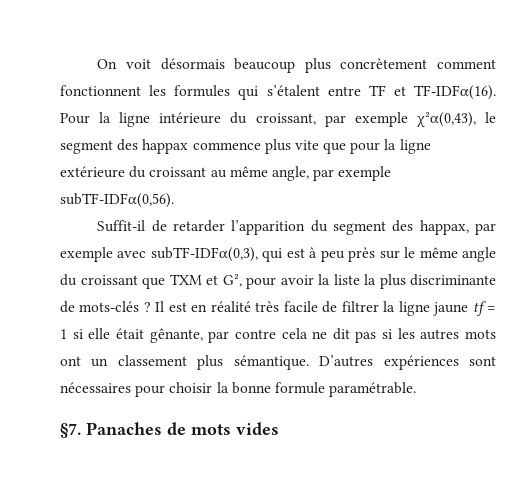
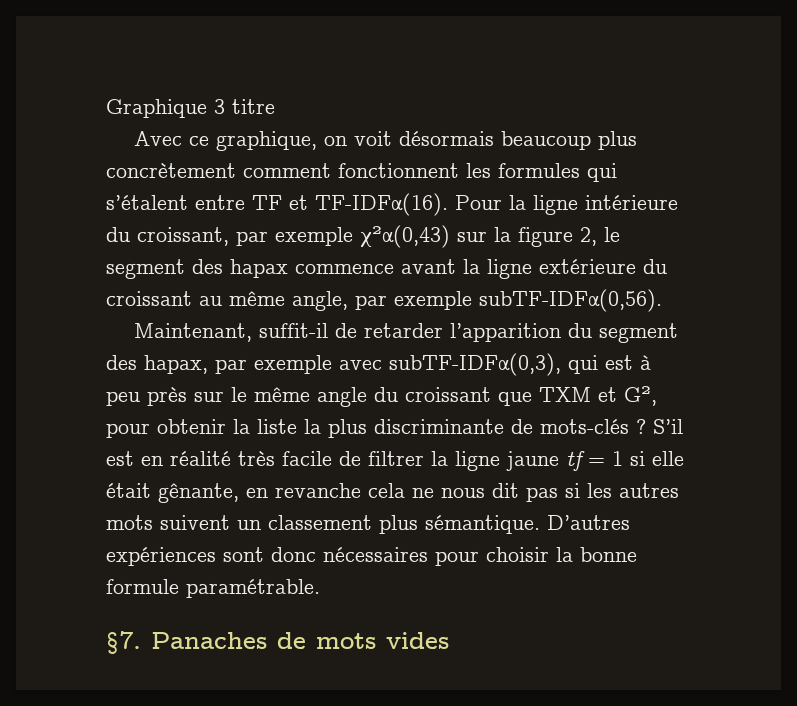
[97,59,118,69] On -> [106,99,275,118] [133,131,347,151] Graphique 3 titre // Avec ce graphique, on
[416,112,496,128] [60,139,381,154] χ²α(0,43), le segment des happax commence plus vite que pour -> [360,225,620,248] [106,259,456,279] χ²α(0,43) sur la figure 2, le segment des hapax commence avant
[97,220,146,232] Suffit-il -> [133,323,328,342] Maintenant, suffit-il
[419,220,469,235] happax, -> [144,355,208,374] hapax,
[280,275,314,285] avoir -> [157,419,226,434] obtenir
[155,301,165,312] Il -> [653,419,683,434] S’il
[208,329,276,343] par contre -> [246,483,361,498] en revanche
(328, 335) none -> [441,488,485,498] nous
[60,356,81,366] ont -> [160,515,230,530] suivent
(496, 361) none -> [271,547,316,562] donc

